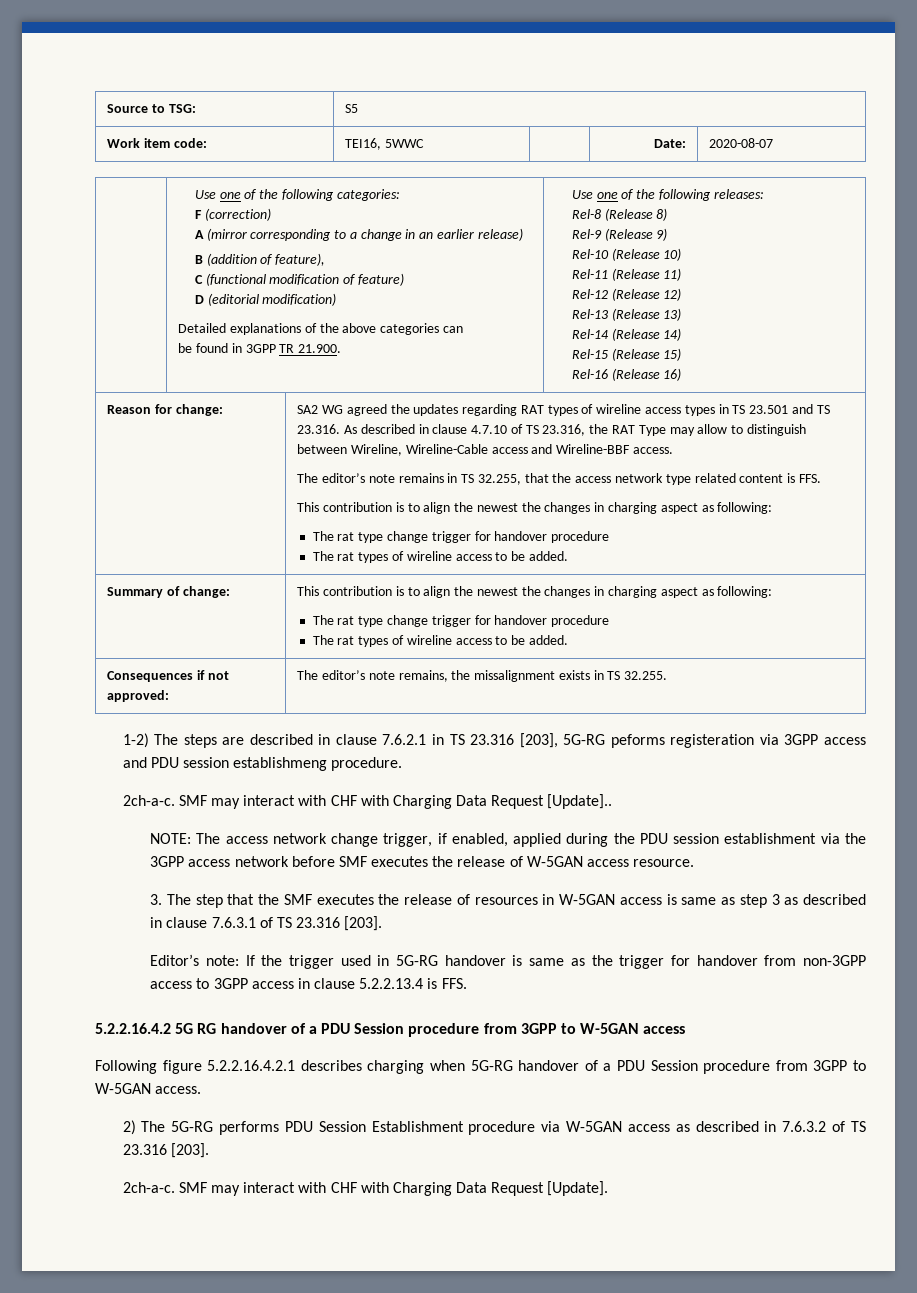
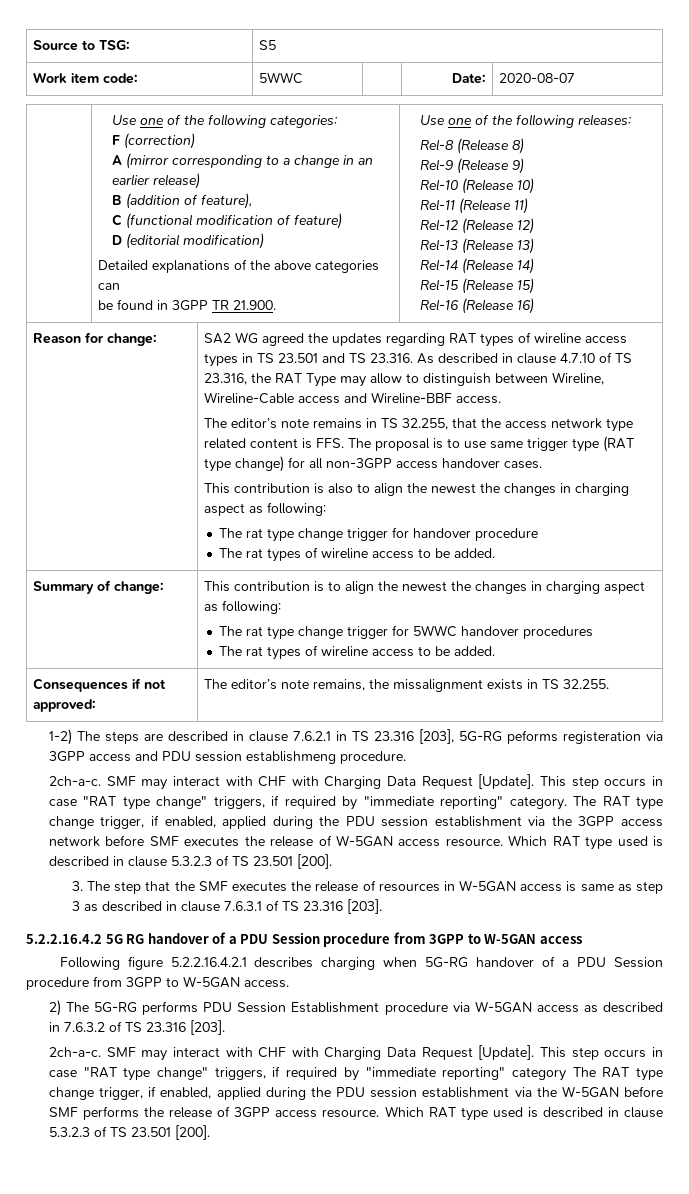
[345,138,382,150] TEI16, -> (138, 78) none
[297,502,404,512] // This contribution is -> [347,436,634,452] [203,456,542,472] [203,483,353,494] The proposal is to use same trigger type (RAT type change) for all non-3GPP access handover cases. // This contribution is also
[494,615,610,627] handover procedure -> [413,625,594,639] 5WWC handover procedures
[547,794,613,809] [150,833,327,844] [Update].. // NOTE: The access network -> [478,774,663,789] [48,795,664,810] [Update]. This step occurs in case "RAT type change" triggers, if required by "immediate reporting" category. The RAT type
(695, 863) none -> [508,835,664,850] [48,854,332,869] Which RAT type used is described in clause 5.3.2.3 of TS 23.501 [200].
[150,954,867,969] [150,978,467,989] // Editor’s note: If the trigger used in 5G-RG handover is same as the trigger for handover from non-3GPP access to 3GPP access in clause 5.2.2.13.4 is FFS. -> (382, 906) none
(609, 1188) none -> [540,1047,663,1060] [48,1066,663,1081] [48,1086,664,1100] [48,1106,663,1121] [48,1125,210,1140] This step occurs in case "RAT type change" triggers, if required by "immediate reporting" category The RAT type change trigger, if enabled, applied during the PDU session establishment via the W-5GAN before SMF performs the release of 3GPP access resource. Which RAT type used is described in clause 5.3.2.3 of TS 23.501 [200].

